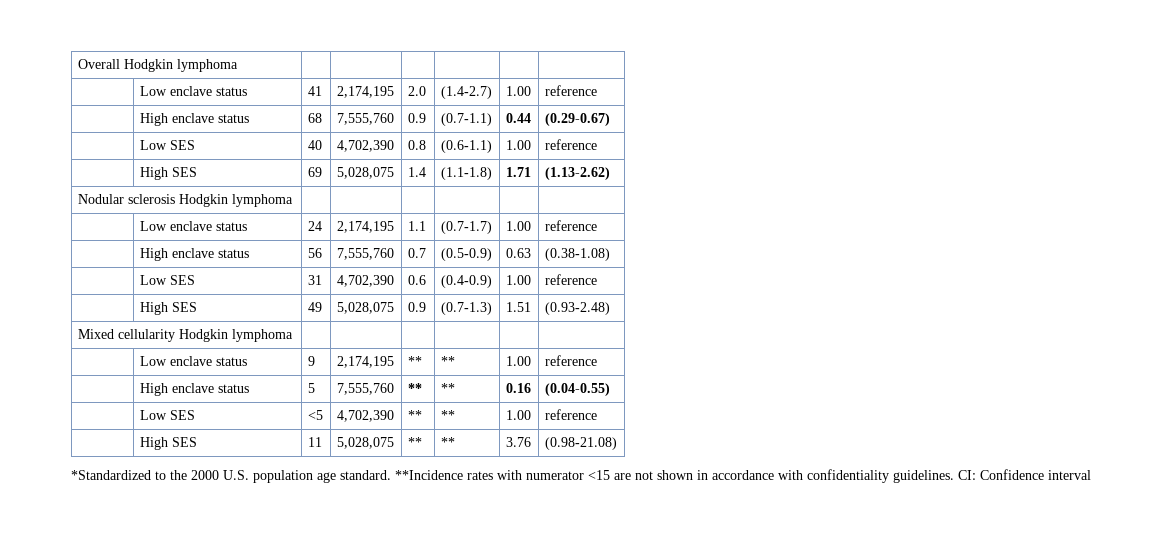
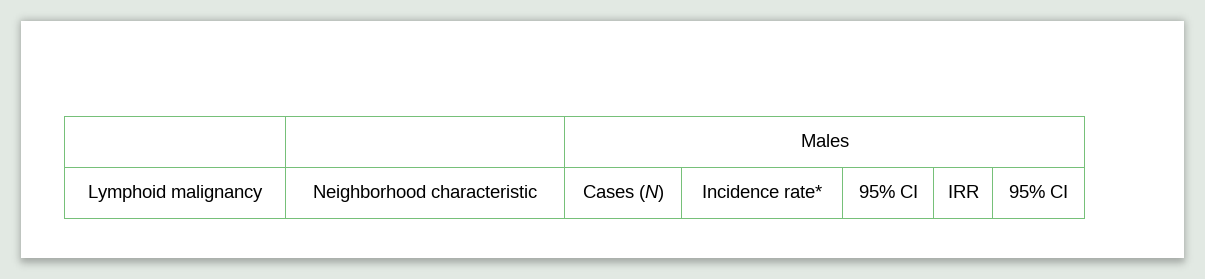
[77,59,238,72] [139,86,247,96] [307,86,322,96] [336,86,394,98] [407,86,426,96] [440,86,492,99] [505,86,531,96] [544,85,597,96] [139,113,249,126] [307,113,322,123] [336,113,394,125] [407,113,426,123] [440,113,492,126] [505,113,531,123] [544,113,610,126] [139,140,195,150] [307,140,322,150] [336,140,394,152] [407,140,426,150] [440,140,492,153] [505,140,531,150] [544,139,597,150] [139,167,197,180] [307,167,322,177] [336,167,394,179] [407,167,426,177] [440,167,492,180] [505,167,531,177] [544,167,610,180] [77,194,293,207] [139,221,247,231] [307,221,322,231] [336,221,394,233] [407,221,426,231] [440,221,492,234] [505,221,531,231] [544,220,597,231] [139,248,249,261] [307,248,322,258] [336,248,394,260] [407,248,426,258] [440,248,492,261] [505,248,531,258] [544,248,610,261] [139,275,195,285] [307,275,322,285] [336,275,394,287] [407,275,426,285] [440,275,492,288] [505,275,531,285] [544,274,597,285] [139,302,197,315] [307,302,322,312] [336,302,394,314] [407,302,426,312] [440,302,492,315] [505,302,531,312] [544,302,610,315] [77,329,293,342] [139,356,247,366] [307,356,315,366] [336,356,394,368] [407,356,422,366] [440,356,455,366] [505,356,531,366] [544,355,597,366] [139,383,249,396] [307,383,315,393] [336,383,394,395] [407,383,422,393] [440,383,455,393] [505,383,531,393] [544,383,610,396] [139,410,195,420] [307,410,323,420] [336,410,394,422] [407,410,422,420] [440,410,455,420] [505,410,531,420] [544,409,597,420] [139,437,197,450] [307,437,322,447] [336,437,394,449] [407,437,422,447] [440,437,455,447] [505,437,531,447] [544,437,617,450] [71,469,1091,483] Overall Hodgkin lymphoma | | | | | | // | Low enclave status | 41 | 2,174,195 | 2.0 | (1.4-2.7) | 1.00 | reference // | High enclave status | 68 | 7,555,760 | 0.9 | (0.7-1.1) | 0.44 | (0.29-0.67) // | Low SES | 40 | 4,702,390 | 0.8 | (0.6-1.1) | 1.00 | reference // | High SES | 69 | 5,028,075 | 1.4 | (1.1-1.8) | 1.71 | (1.13-2.62) // Nodular sclerosis Hodgkin lymphoma | | | | | | // | Low enclave status | 24 | 2,174,195 | 1.1 | (0.7-1.7) | 1.00 | reference // | High enclave status | 56 | 7,555,760 | 0.7 | (0.5-0.9) | 0.63 | (0.38-1.08) // | Low SES | 31 | 4,702,390 | 0.6 | (0.4-0.9) | 1.00 | reference // | High SES | 49 | 5,028,075 | 0.9 | (0.7-1.3) | 1.51 | (0.93-2.48) // Mixed cellularity Hodgkin lymphoma | | | | | | // | Low enclave status | 9 | 2,174,195 | ** | ** | 1.00 | reference // | High enclave status | 5 | 7,555,760 | ** | ** | 0.16 | (0.04-0.55) // | Low SES | <5 | 4,702,390 | ** | ** | 1.00 | reference // | High SES | 11 | 5,028,075 | ** | ** | 3.76 | (0.98-21.08) // *Standardized to the 2000 U.S. population age standard. **Incidence rates with numerator <15 are not shown in accordance with confidentiality guidelines. CI: Confidence interval -> [800,134,849,147] [88,185,263,202] [313,185,537,202] [582,185,664,202] [702,185,822,198] [858,185,918,198] [947,185,979,198] [1009,185,1068,198] | | Males // Lymphoid malignancy | Neighborhood characteristic | Cases (N) | Incidence rate* | 95% CI | IRR | 95% CI

